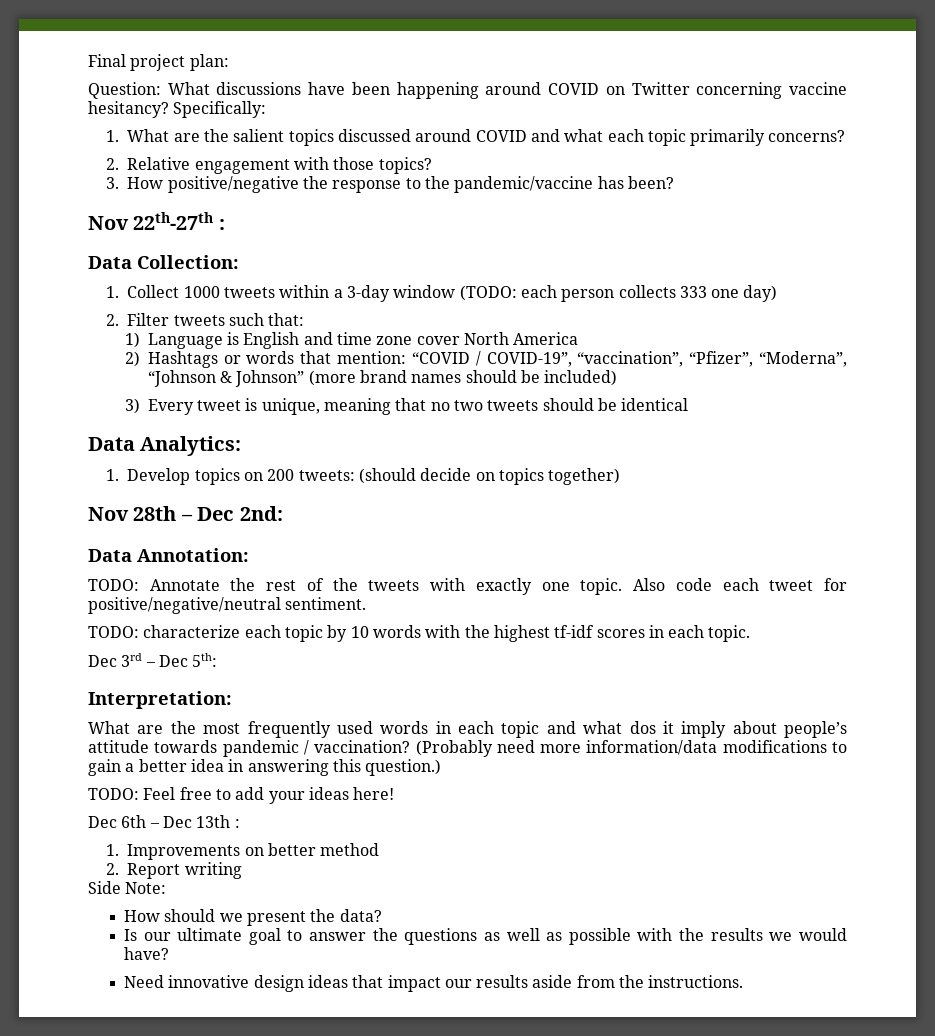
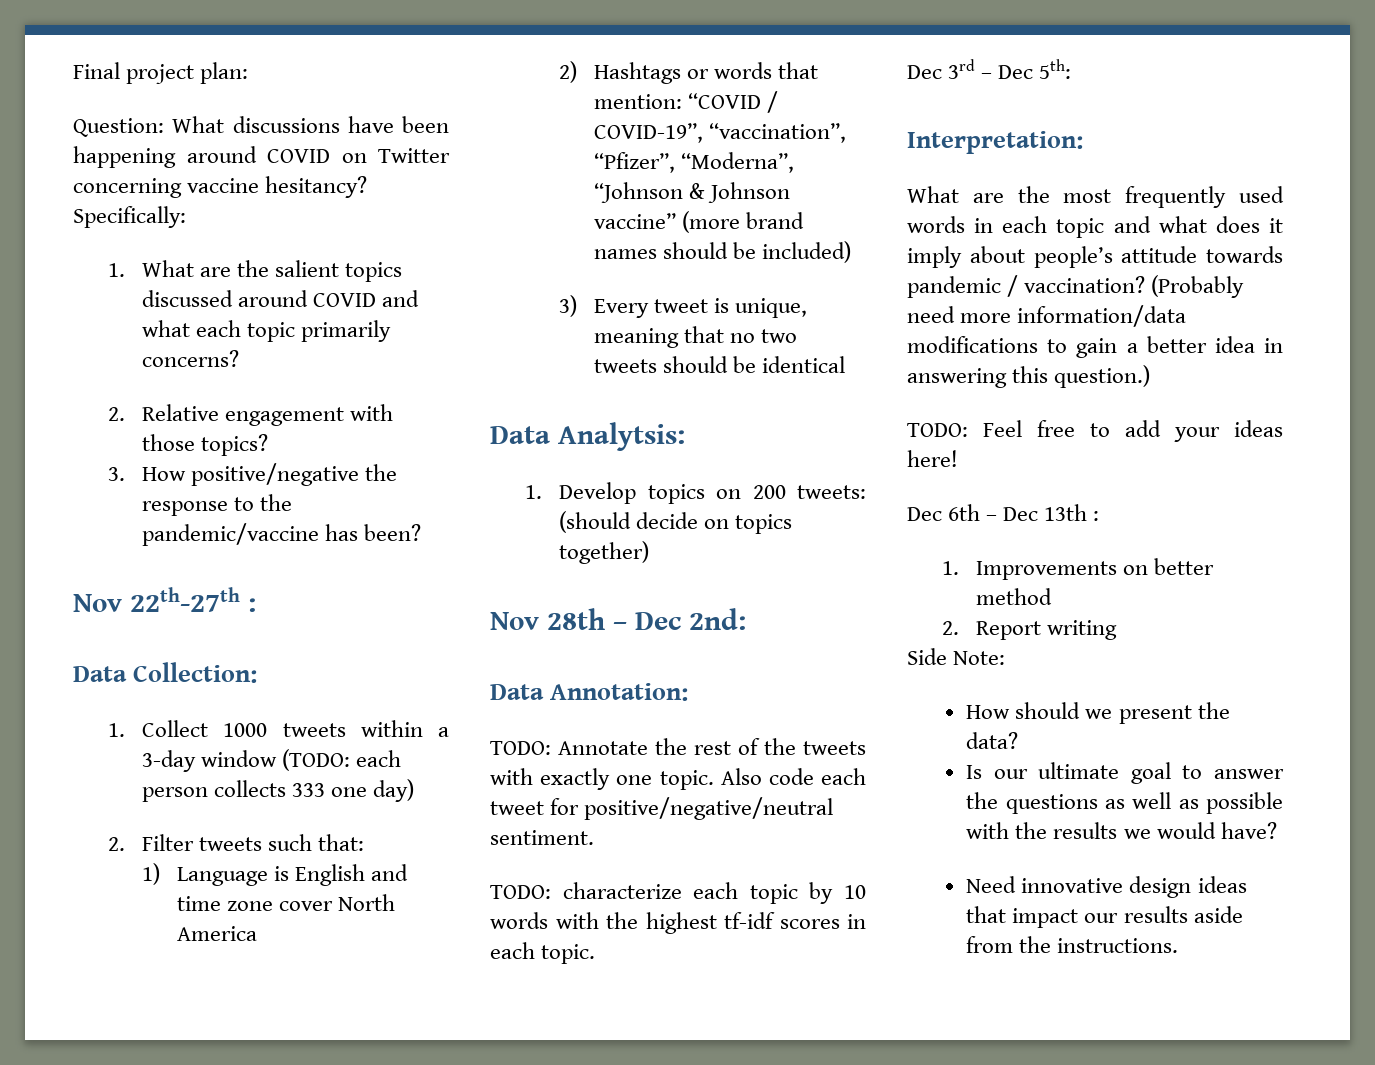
[235,370,305,387] Johnson” -> [707,182,790,203] [593,213,676,229] Johnson vaccine”
[140,436,242,456] Analytics: -> [558,422,685,451] Analytsis:
[629,721,656,734] dos -> [1215,216,1260,233] does

